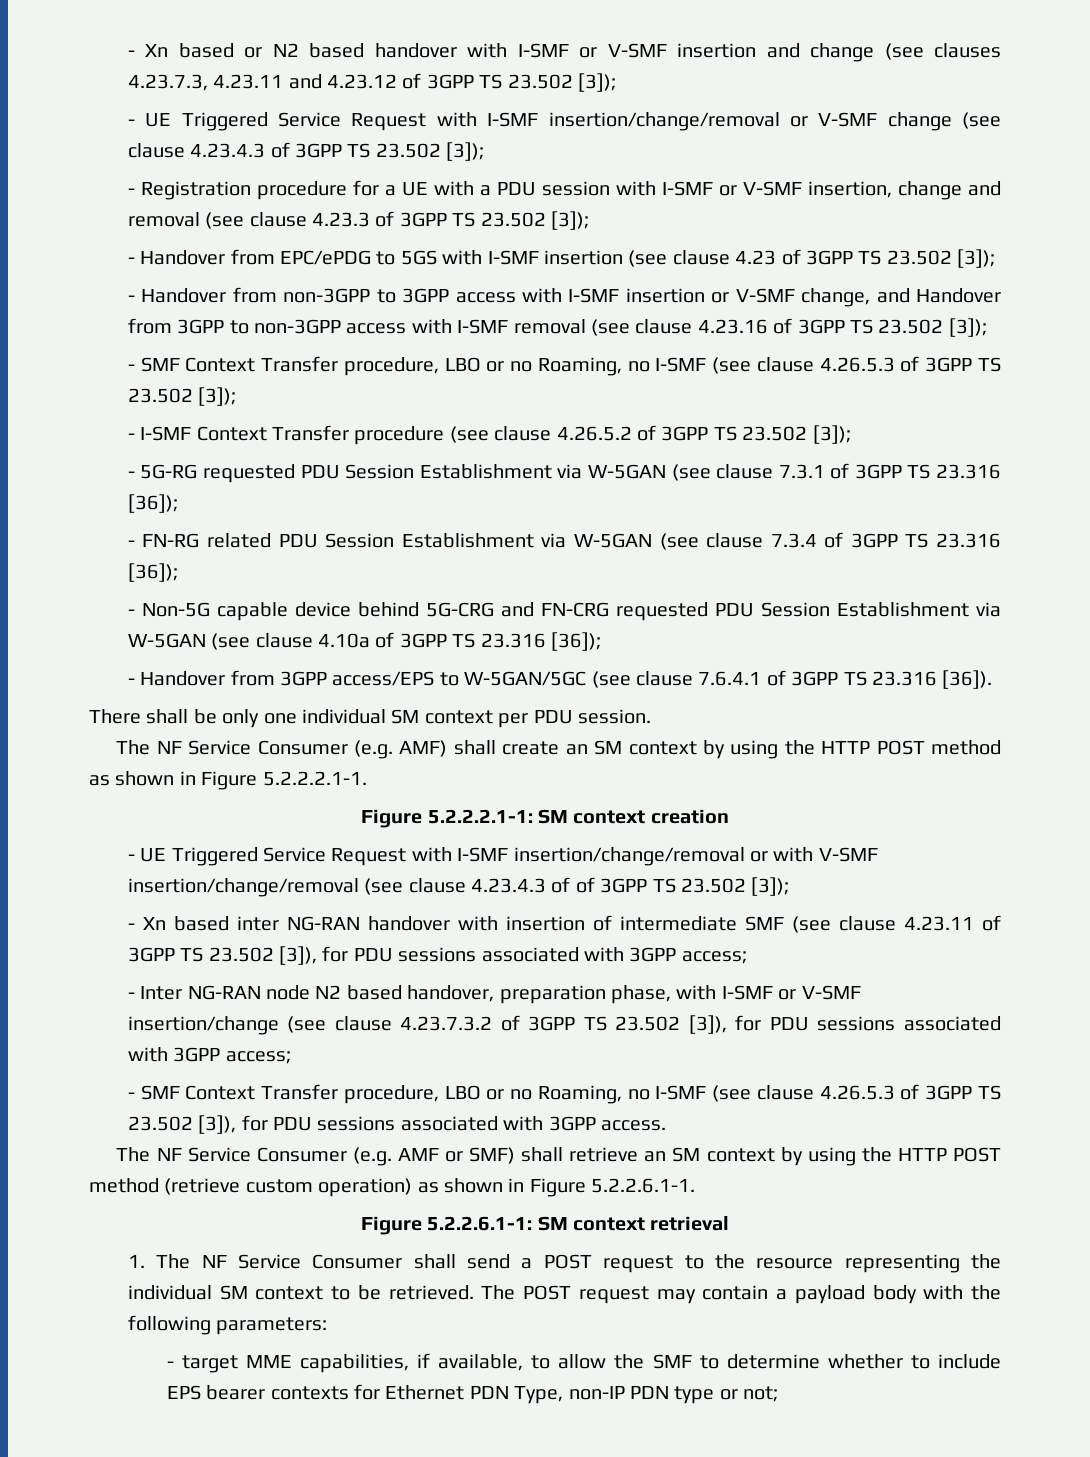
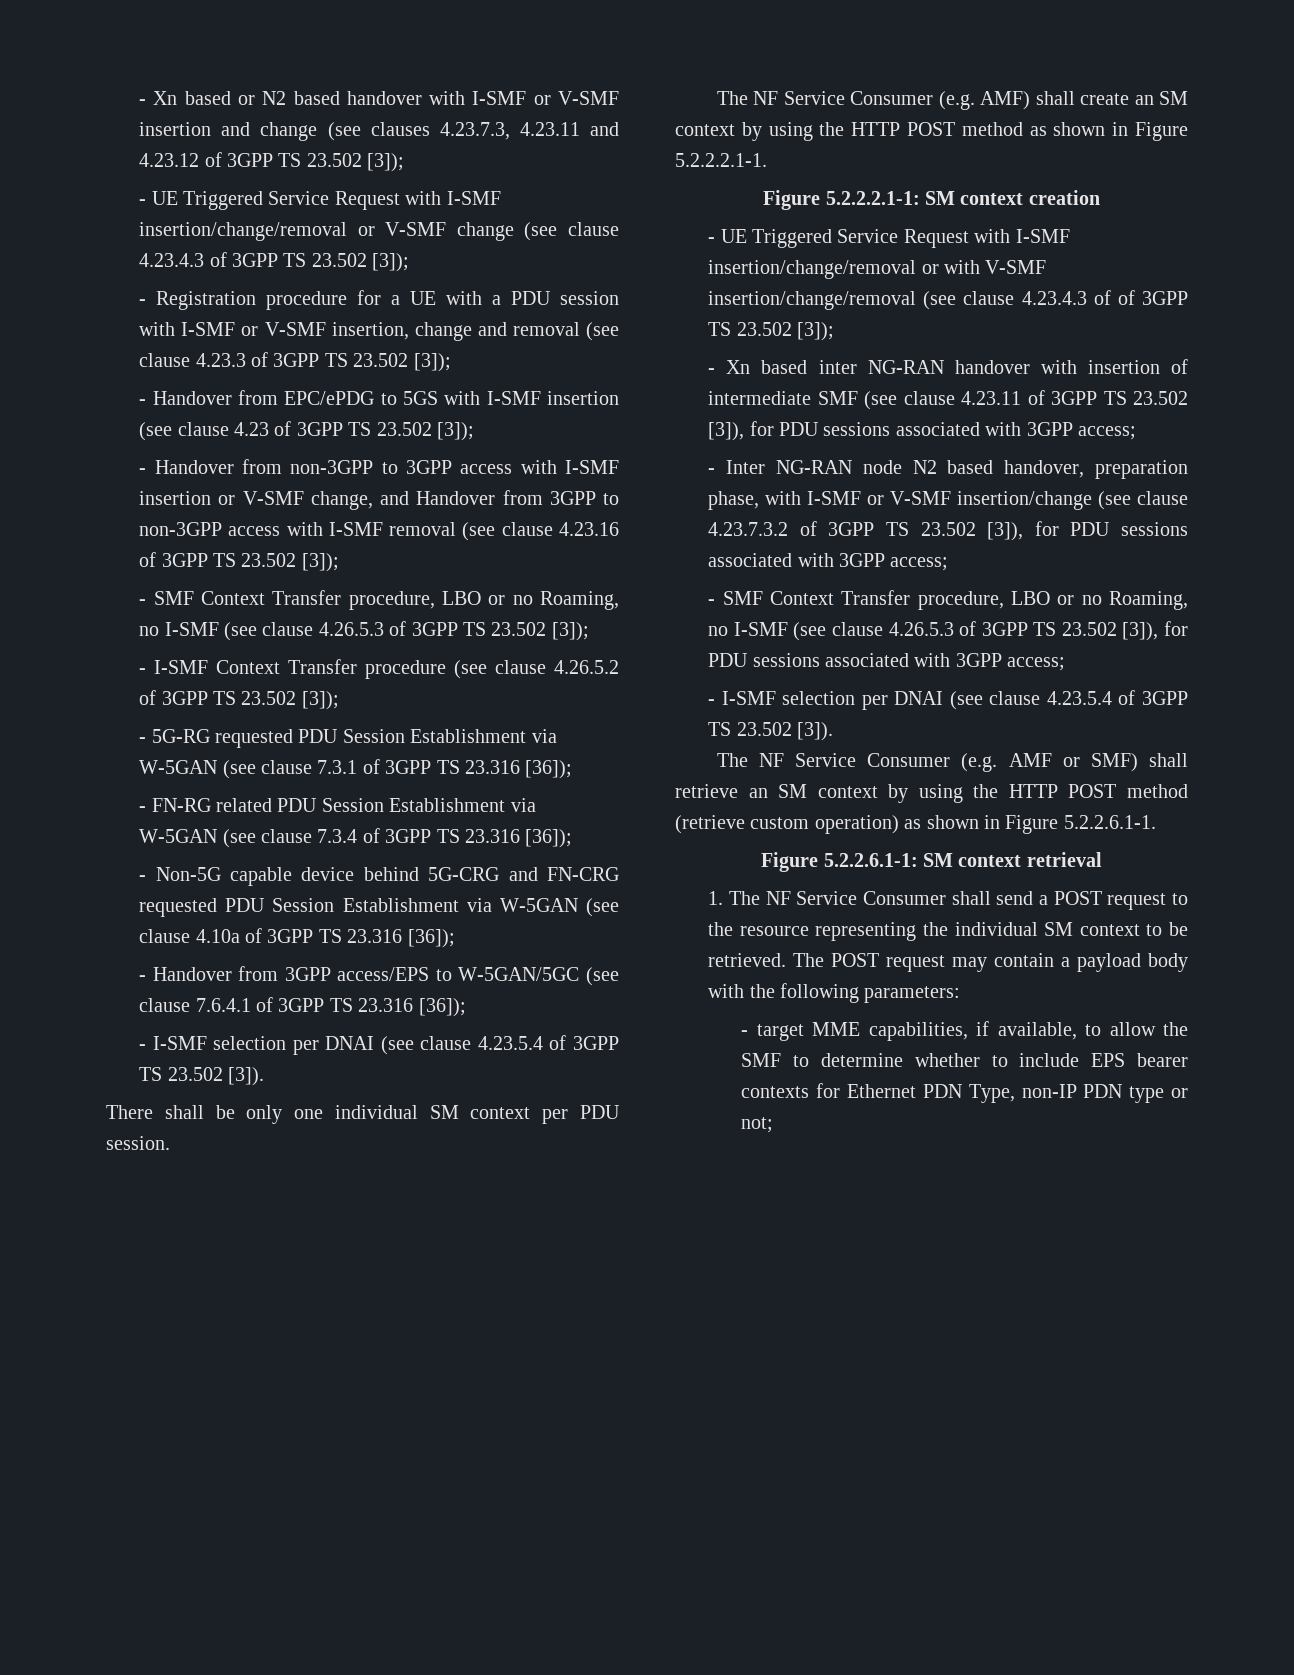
[942,670,993,689] [36]). -> [418,998,466,1017] [139,1035,619,1055] [139,1067,265,1086] [36]); // - I-SMF selection per DNAI (see clause 4.23.5.4 of 3GPP TS 23.502 [3]).
[601,1120,667,1131] access. -> [1007,657,1066,671] [708,690,1188,710] [708,722,834,741] access; // - I-SMF selection per DNAI (see clause 4.23.5.4 of 3GPP TS 23.502 [3]).

